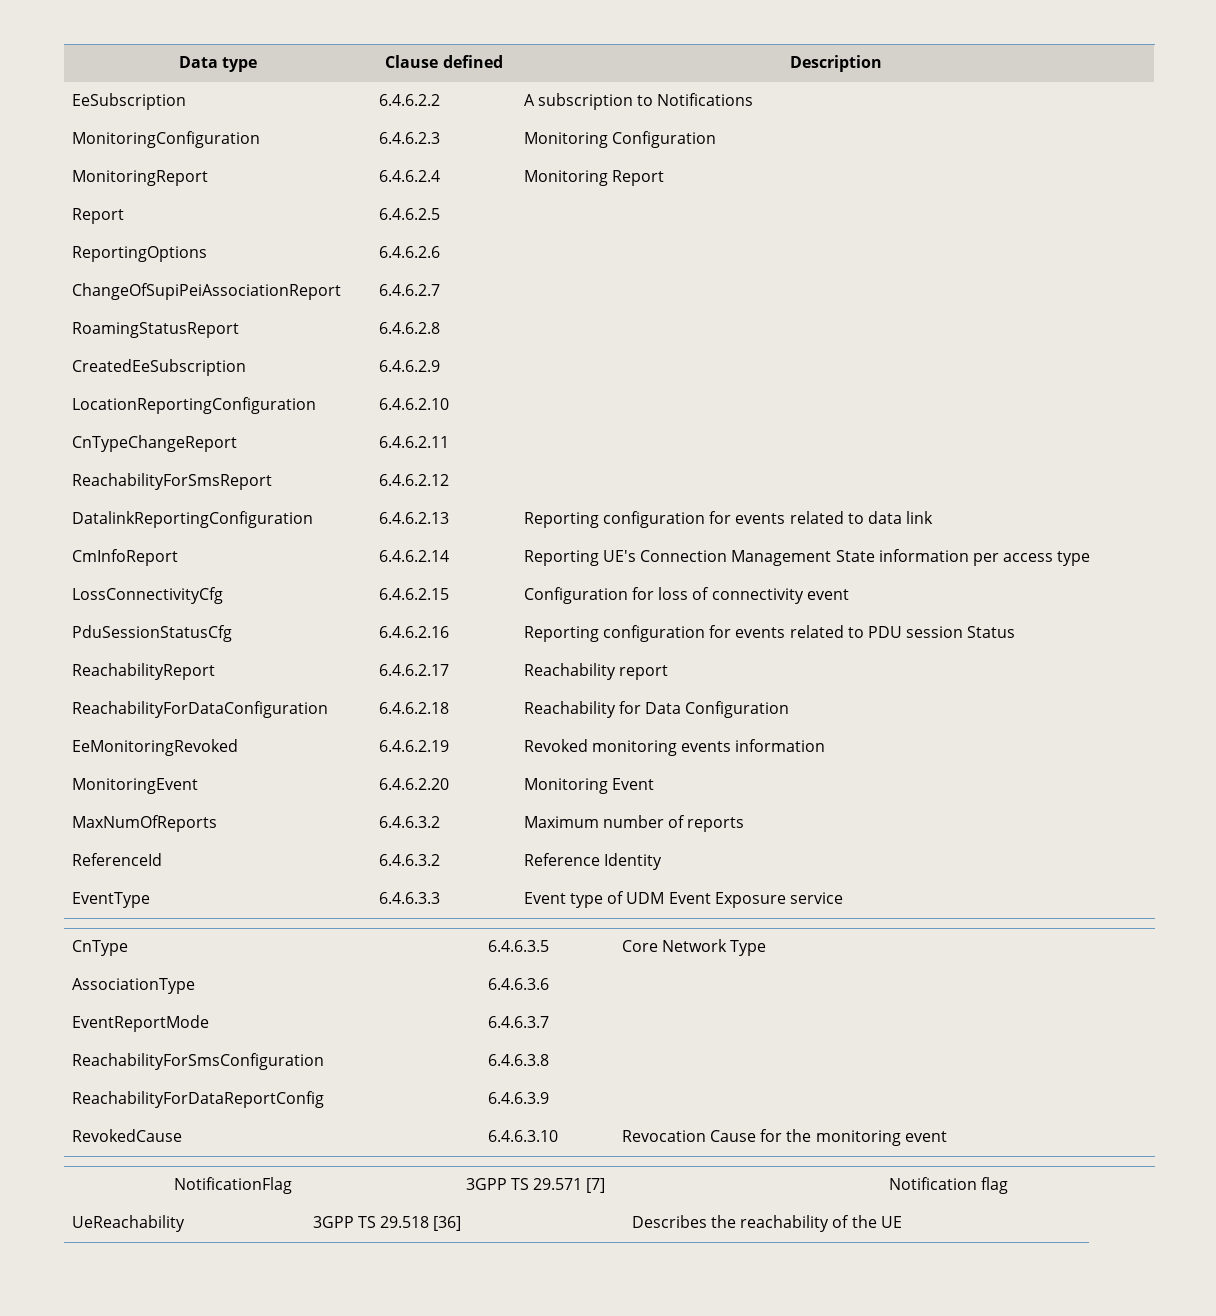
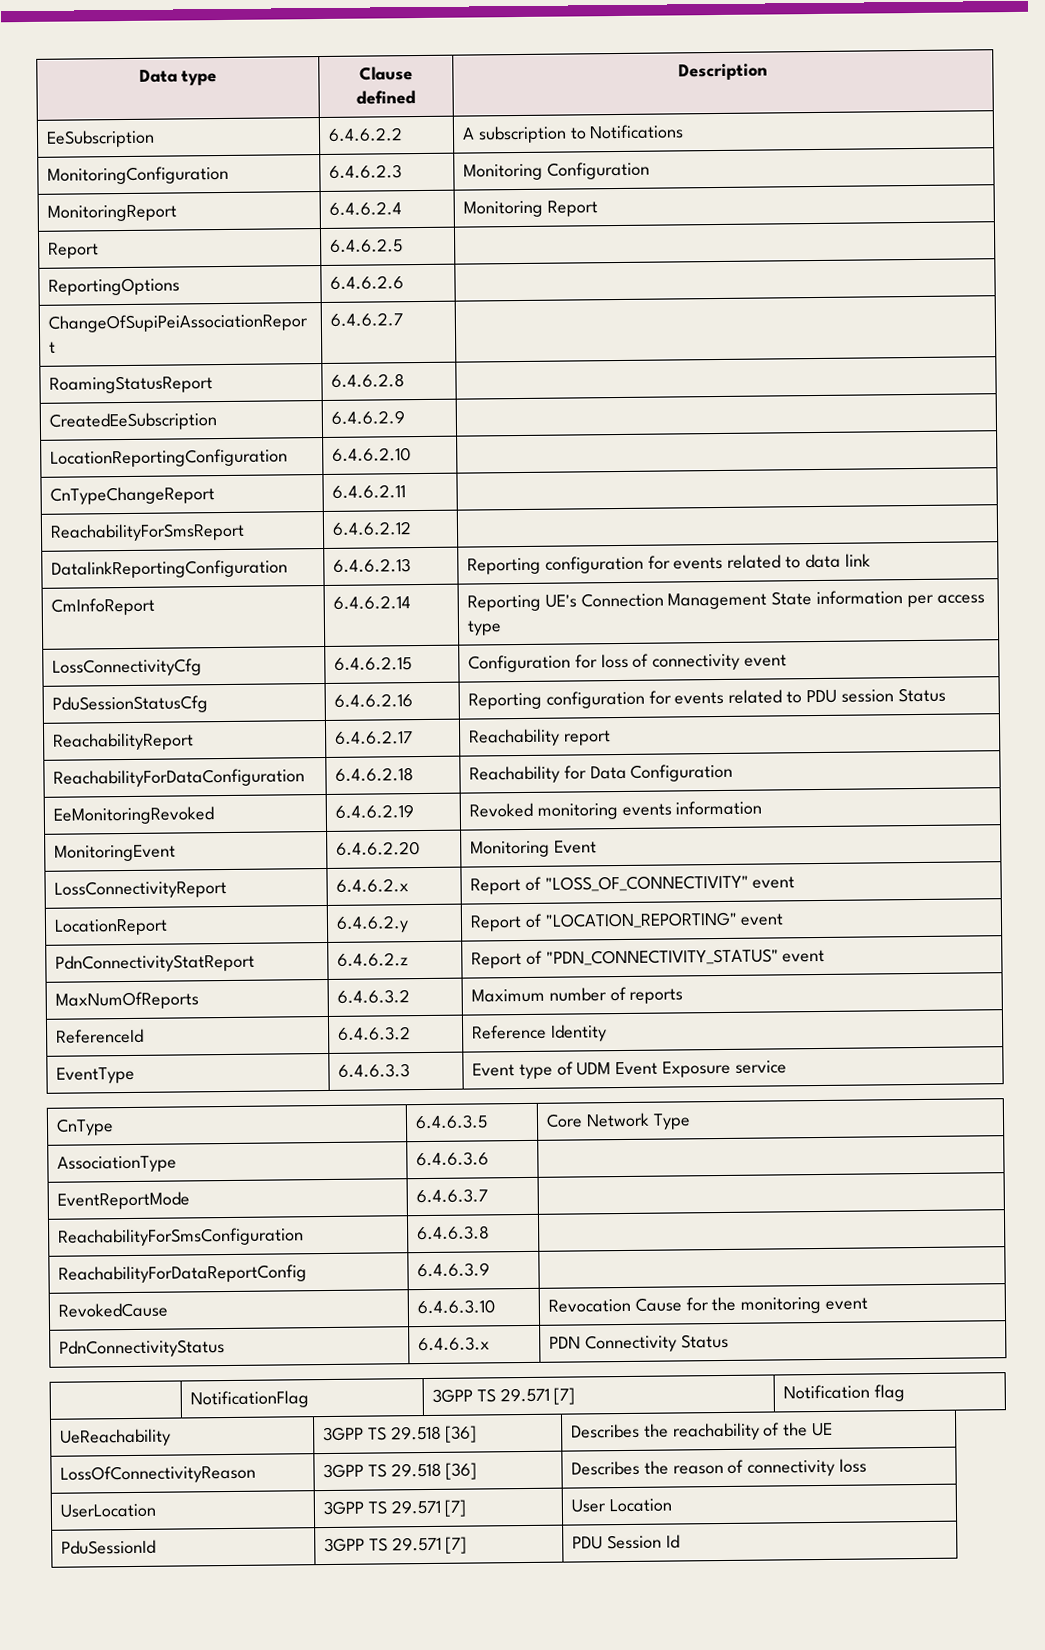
(655, 784) none -> [53,879,227,899] [335,878,409,893] [469,874,796,895] [53,918,168,936] [335,915,409,933] [469,911,785,932] [54,953,255,973] [336,952,409,967] [470,948,826,969] // LossConnectivityReport | 6.4.6.2.x | Report of "LOSS_OF_CONNECTIVITY" event // LocationReport | 6.4.6.2.y | Report of "LOCATION_REPORTING" event // PdnConnectivityStatReport | 6.4.6.2.z | Report of "PDN_CONNECTIVITY_STATUS" event
(947, 1136) none -> [58,1339,225,1358] [417,1336,490,1352] [548,1333,729,1353] // PdnConnectivityStatus | 6.4.6.3.x | PDN Connectivity Status
(902, 1222) none -> [59,1464,256,1484] [322,1462,478,1480] [570,1458,868,1477] [59,1503,156,1518] [322,1499,467,1517] [570,1498,672,1513] [60,1539,156,1555] [323,1536,468,1554] [571,1534,680,1550] // LossOfConnectivityReason | 3GPP TS 29.518 [36] | Describes the reason of connectivity loss // UserLocation | 3GPP TS 29.571 [7] | User Location // PduSessionId | 3GPP TS 29.571 [7] | PDU Session Id

